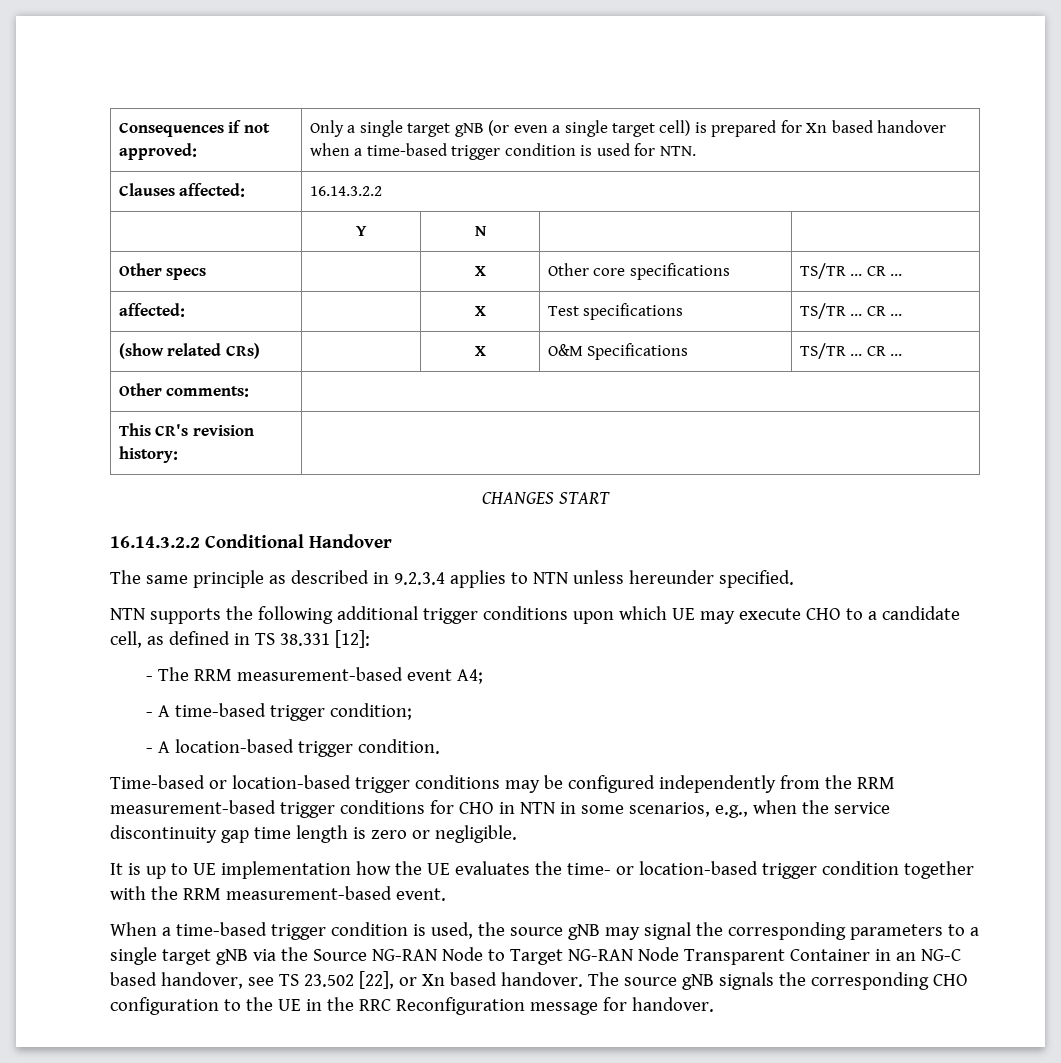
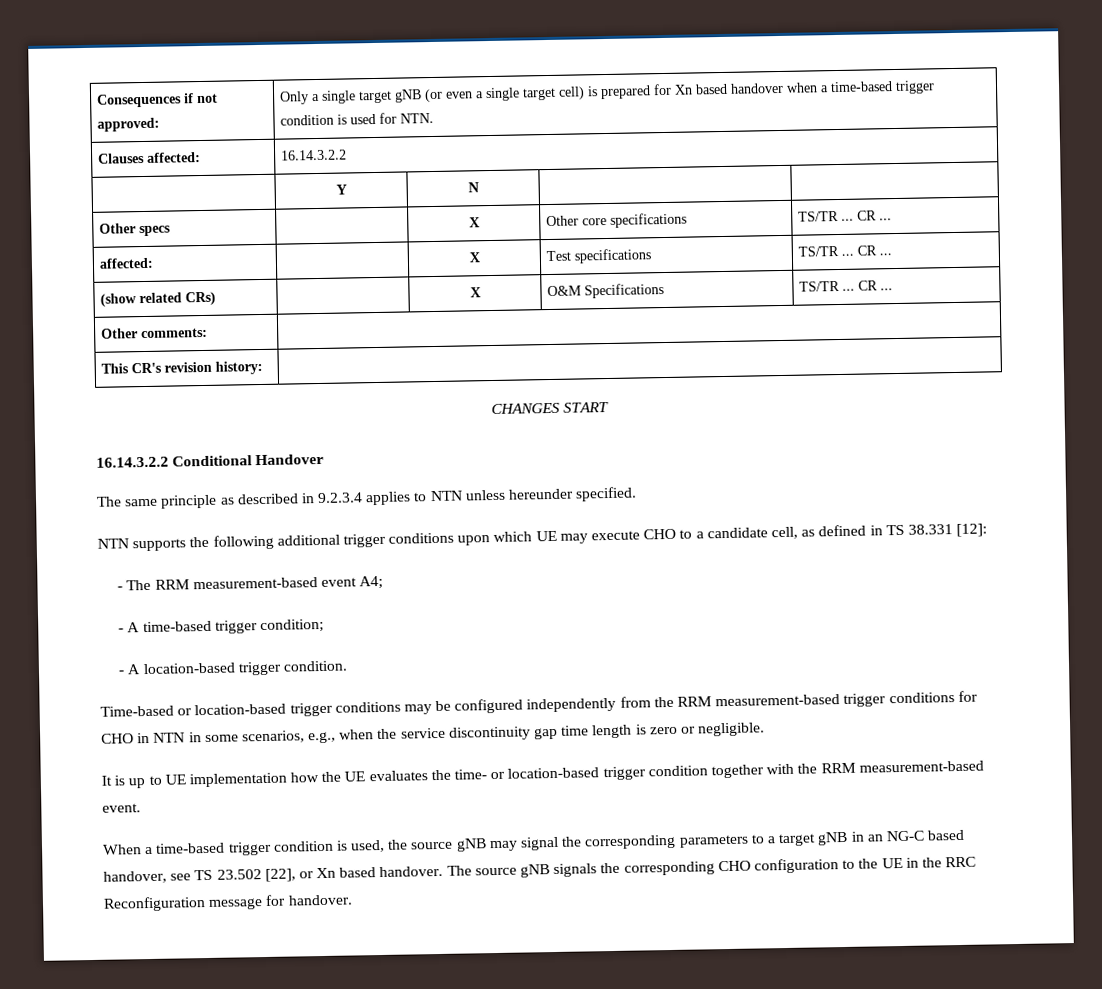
[110,947,870,965] single target gNB via the Source NG-RAN Node to Target NG-RAN Node Transparent Container -> [778,831,849,847] target gNB

